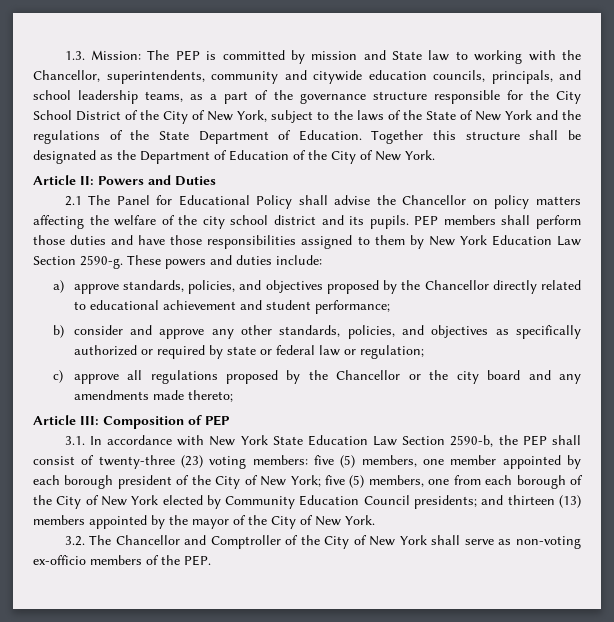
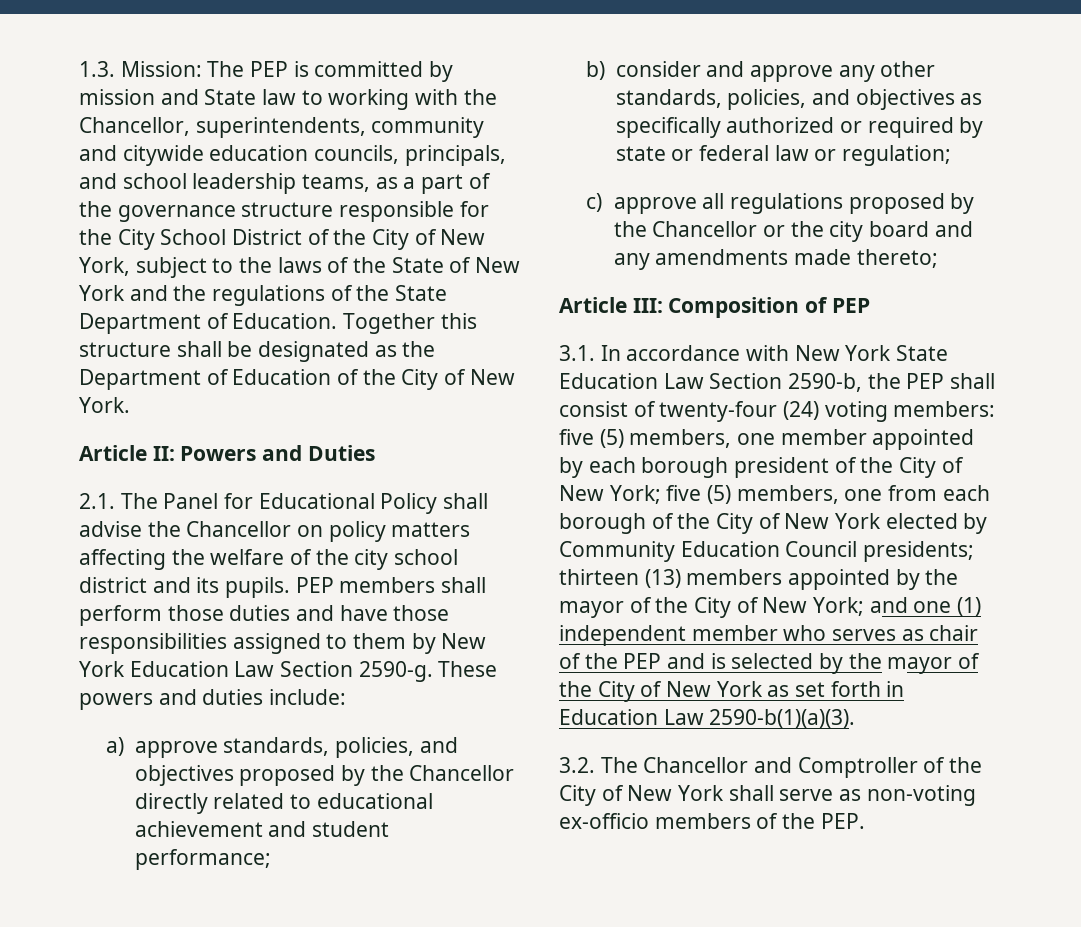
[64,196,82,206] 2.1 -> [79,493,115,509] 2.1.
[98,455,204,469] twenty-three (23) -> [659,401,820,422] twenty-four (24)
[481,495,504,505] and -> (975, 551) none
[345,515,375,525] York. -> [813,597,982,616] [559,625,979,646] [559,653,981,674] [559,681,905,702] [559,709,856,728] York; and one (1) independent member who serves as chair of the PEP and is selected by the mayor of the City of New York as set forth in Education Law 2590-b(1)(a)(3).

